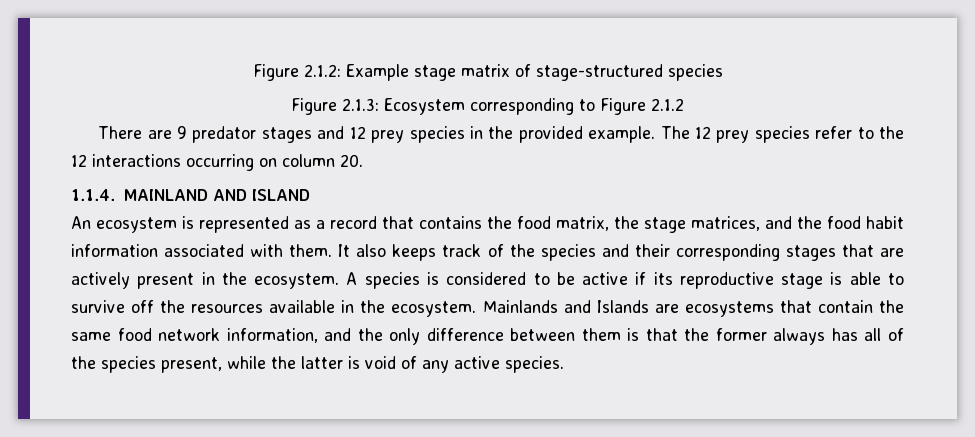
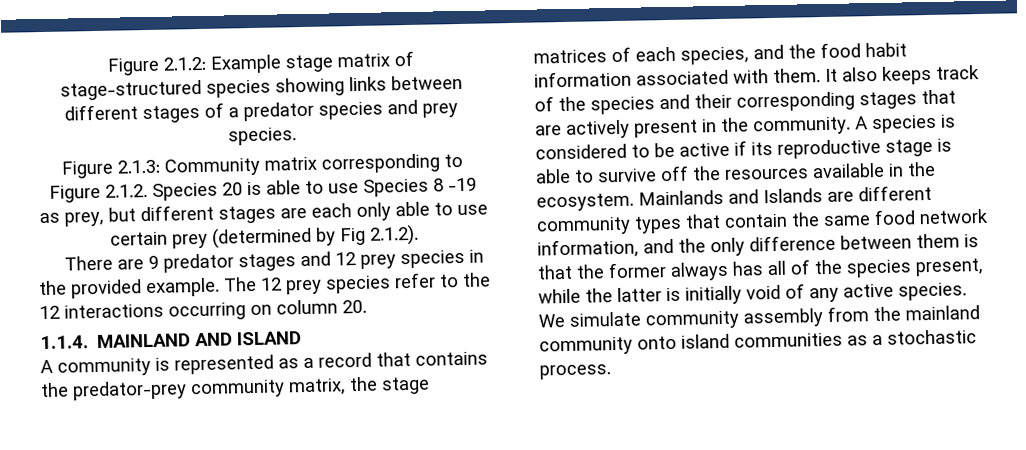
(723, 72) none -> [274,74,463,97] [64,99,458,124] [227,127,297,146] showing links between different stages of a predator species and prey species.
[384,98,465,115] Ecosystem -> [164,156,317,177] Community matrix
[651,98,684,111] 2.1.2 -> [105,177,477,201] [38,201,488,227] [109,224,419,249] 2.1.2. Species 20 is able to use Species 8 -19 as prey, but different stages are each only able to use certain prey (determined by Fig 2.1.2).
[71,216,177,233] An ecosystem -> [40,357,151,377] A community
[517,216,551,229] food -> [72,379,285,401] predator-prey community
[691,216,760,231] matrices, -> [533,46,749,65] matrices of each species,
[254,273,340,289] ecosystem. -> [752,116,851,136] community.
[684,301,774,317] ecosystems -> [858,184,932,202] [536,215,682,236] different community types
(360, 362) none -> [685,285,742,305] initially
(564, 364) none -> [538,305,980,330] [539,329,977,356] [539,364,611,380] We simulate community assembly from the mainland community onto island communities as a stochastic process.

